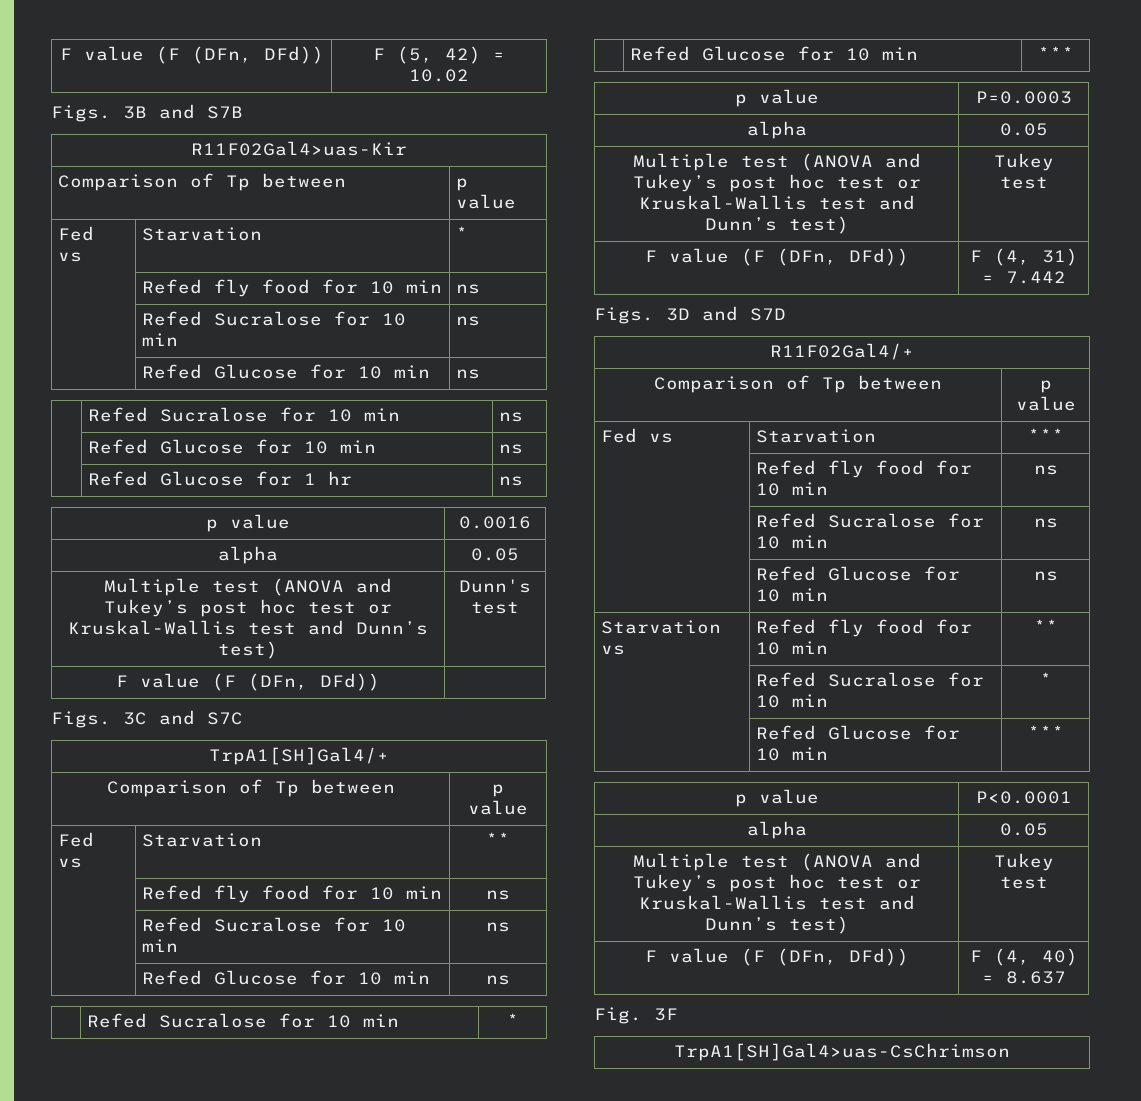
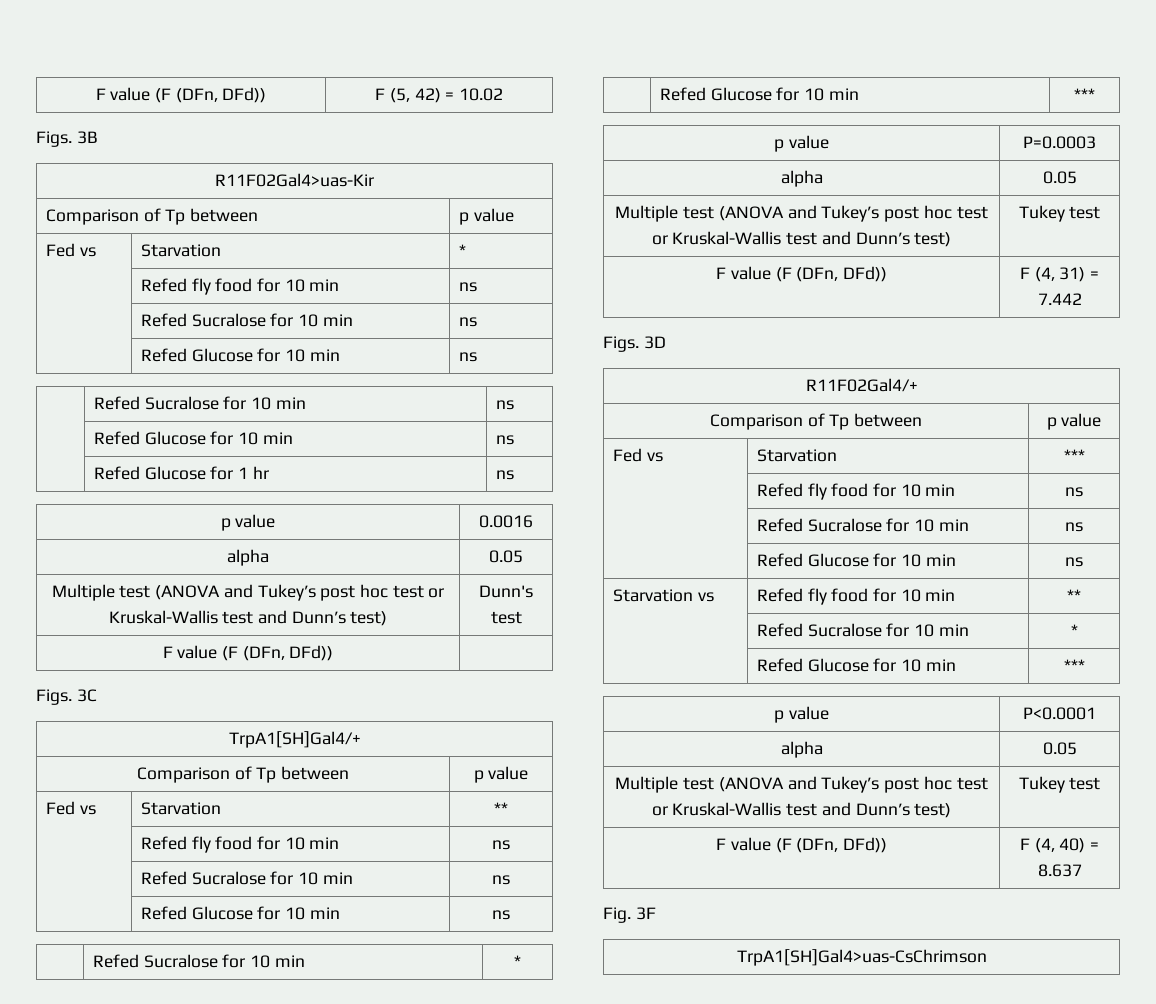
[159,104,243,119] and S7B -> (98, 137) none
[159,710,243,725] and S7C -> (97, 695) none
[702,306,786,321] and S7D -> (666, 342) none

